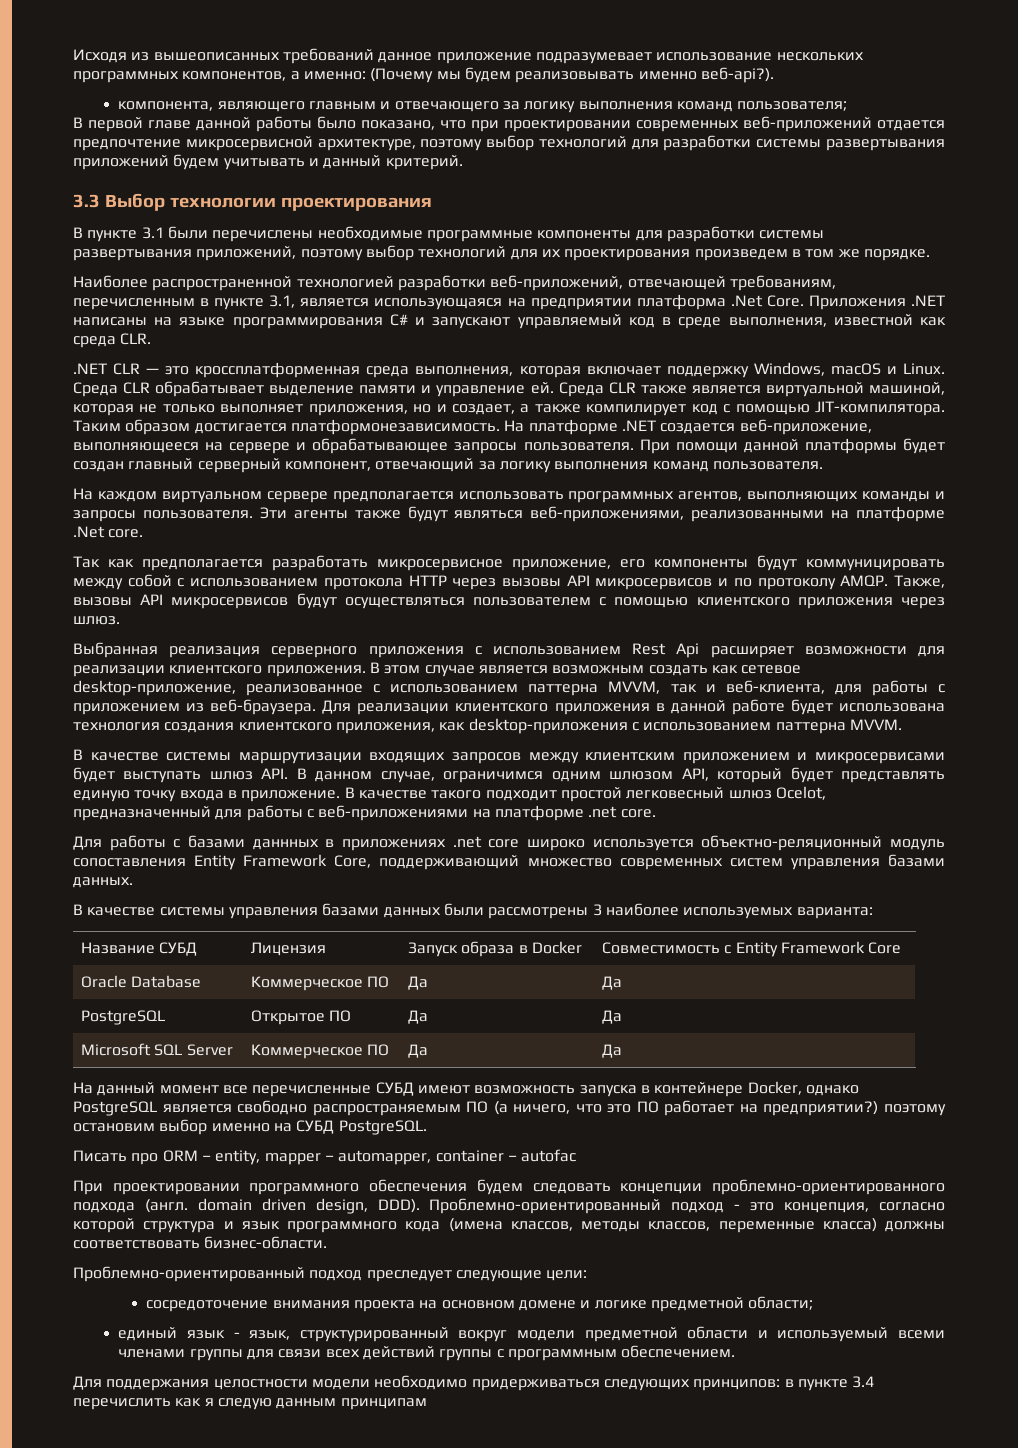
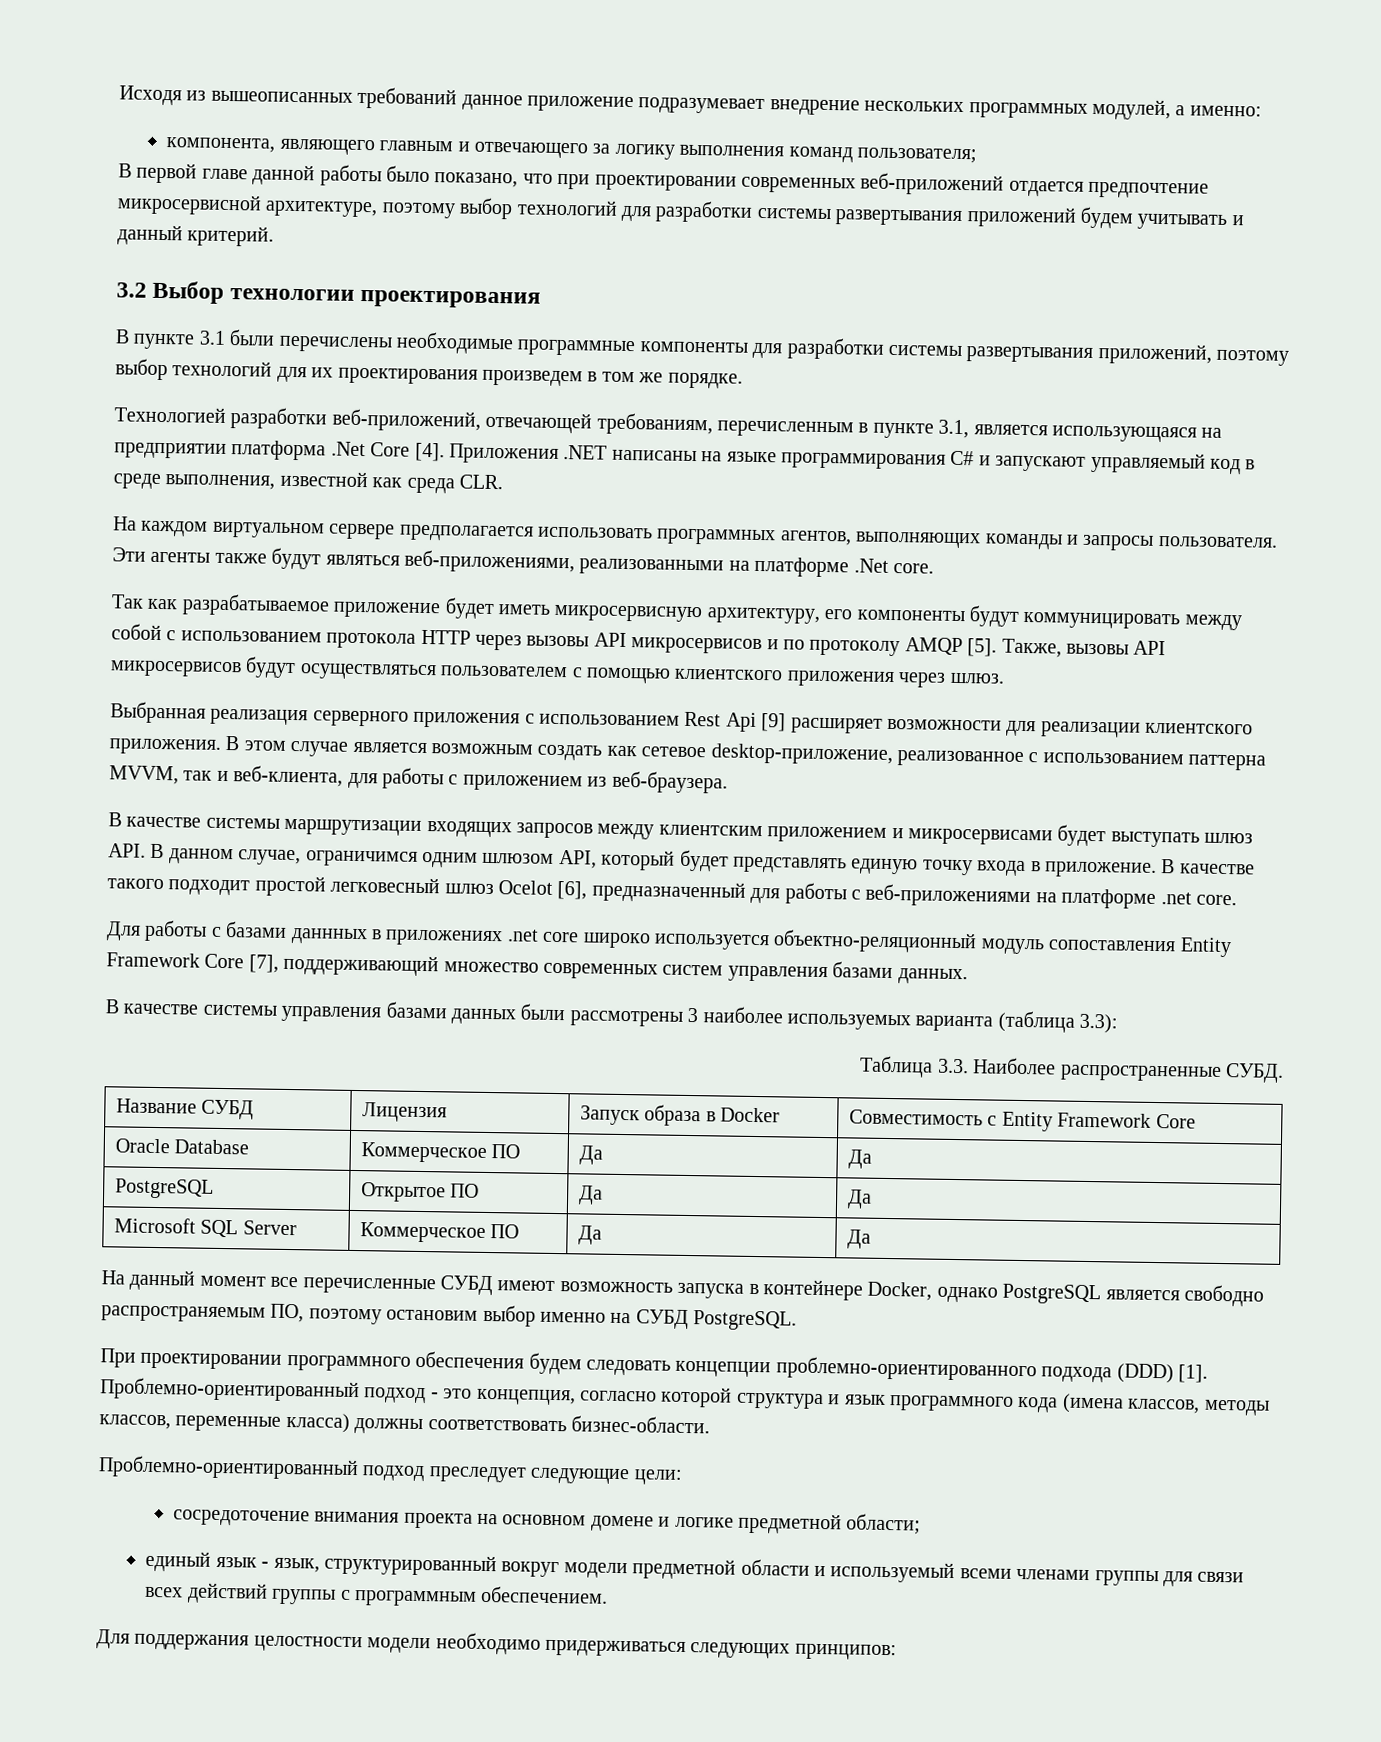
[656,52,773,61] использование -> [769,99,860,116] внедрение
[182,71,287,81] компонентов, -> [1092,98,1171,121] модулей,
[370,67,774,83] (Почему мы будем реализовывать именно веб-api?). -> (1262, 111) none
[73,194,100,208] 3.3 -> [116,282,147,298] 3.2
[73,275,394,291] Наиболее распространенной технологией -> [114,406,226,423] Технологией
[766,295,804,307] Core. -> [370,442,445,462] Core [4].
[73,362,946,378] [73,381,946,397] [73,401,946,416] [73,419,872,435] [73,438,946,454] [73,458,823,473] // .NET CLR — это кроссплатформенная среда выполнения, которая включает поддержку Windows, macOS и Linux. Среда CLR обрабатывает выделение памяти и управление ей. Среда CLR также является виртуальной машиной, которая не только выполняет приложения, но и создает, а также компилирует код с помощью JIT-компилятора. Таким образом достигается платформонезависимость. На платформе .NET создается веб-приложение, выполняющееся на сервере и обрабатывающее запросы пользователя. При помощи данной платформы будет создан главный серверный компонент, отвечающий за логику выполнения команд пользователя. -> (503, 482) none
[142,555,611,571] предполагается разработать микросервисное приложение, -> [181,593,820,624] разрабатываемое приложение будет иметь микросервисную архитектуру,
[840,575,889,586] AMQP. -> [904,637,998,657] AMQP [5].
(700, 650) none -> [761,713,787,732] [9]
[322,699,946,715] [73,718,902,734] Для реализации клиентского приложения в данной работе будет использована технология создания клиентского приложения, как desktop-приложения с использованием паттерна MVVM. -> (728, 782) none
[775,786,826,800] Ocelot, -> [498,880,588,900] Ocelot [6],
[334,855,372,868] Core, -> [204,953,279,973] Core [7],
[796,907,873,919] варианта: -> [915,1010,1119,1034] [859,1055,1284,1083] варианта (таблица 3.3): // Таблица 3.3. Наиболее распространенные СУБД.
[466,1100,879,1116] ПО (а ничего, что это ПО работает на предприятии?) -> [270,1303,305,1323] ПО,
[73,1149,577,1165] // Писать про ORM – entity, mapper – automapper, container – autofac -> (798, 1320) none
[144,1198,420,1214] (англ. domain driven design, DDD). -> [1116,1363,1208,1384] (DDD) [1].
[784,1376,875,1391] [73,1398,427,1410] в пункте 3.4 перечислить как я следую данным принципам -> (897, 1652) none

